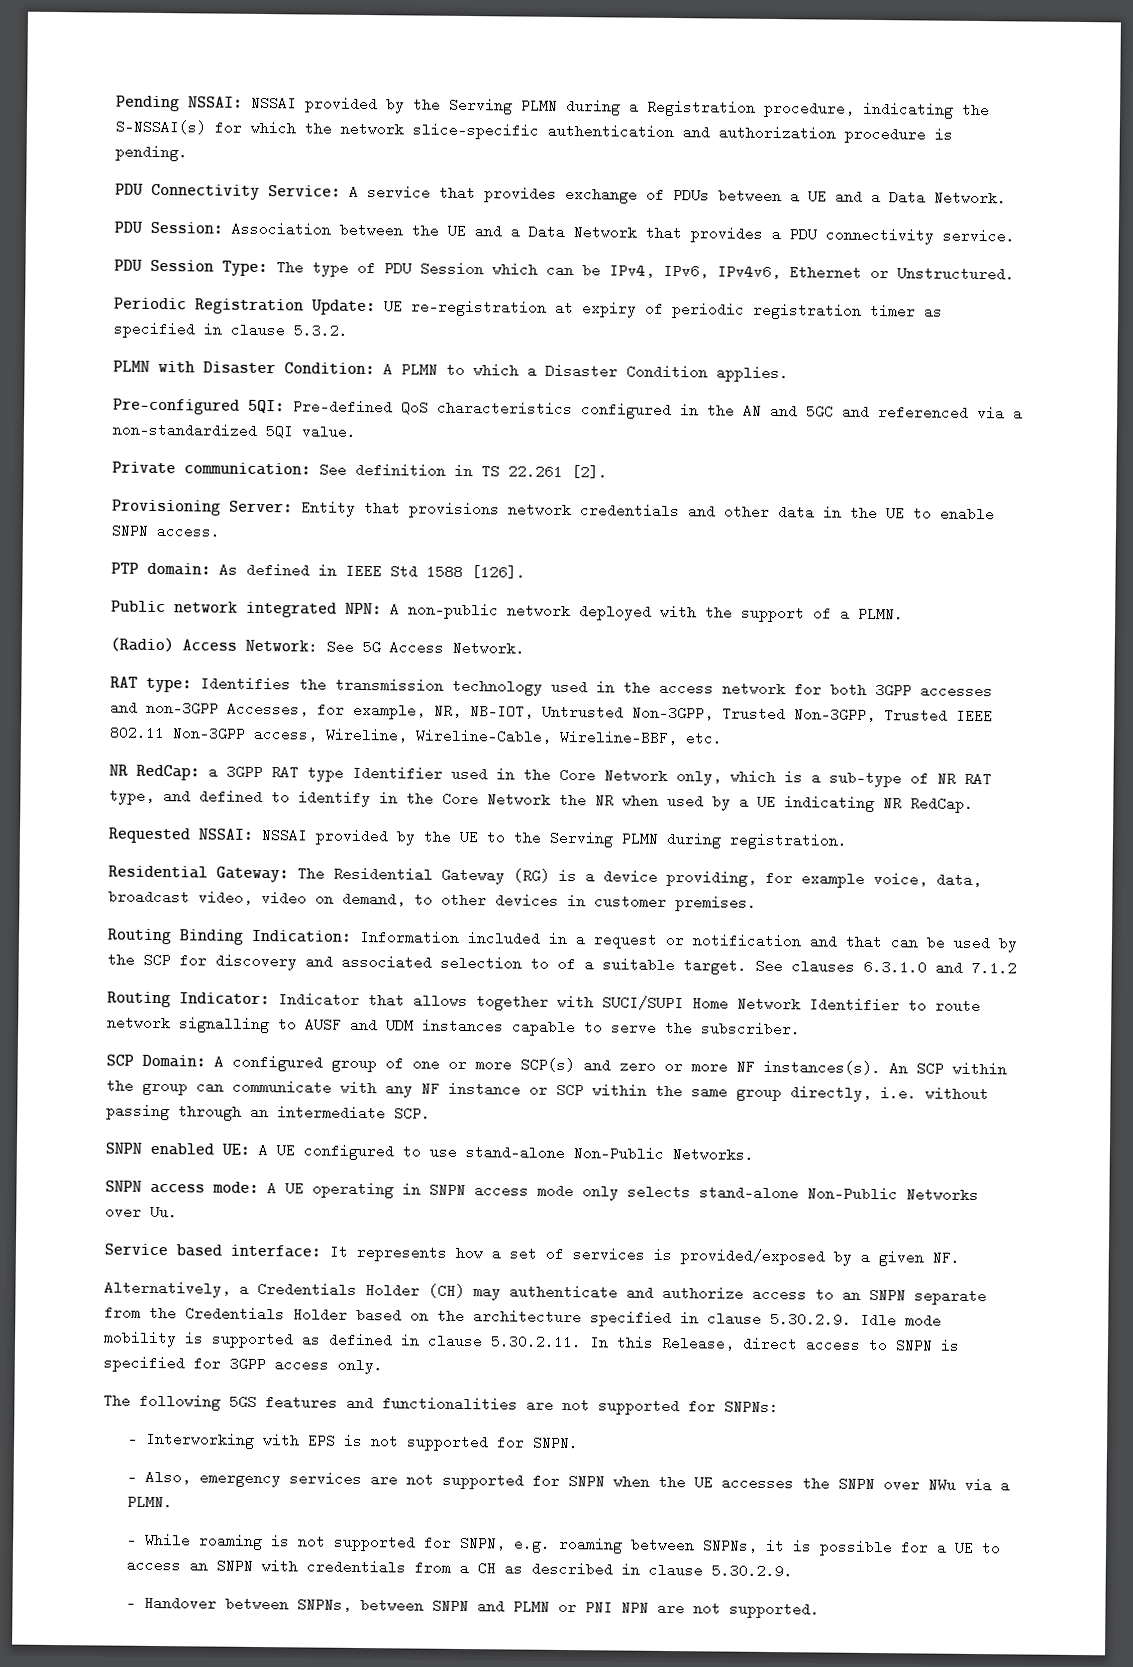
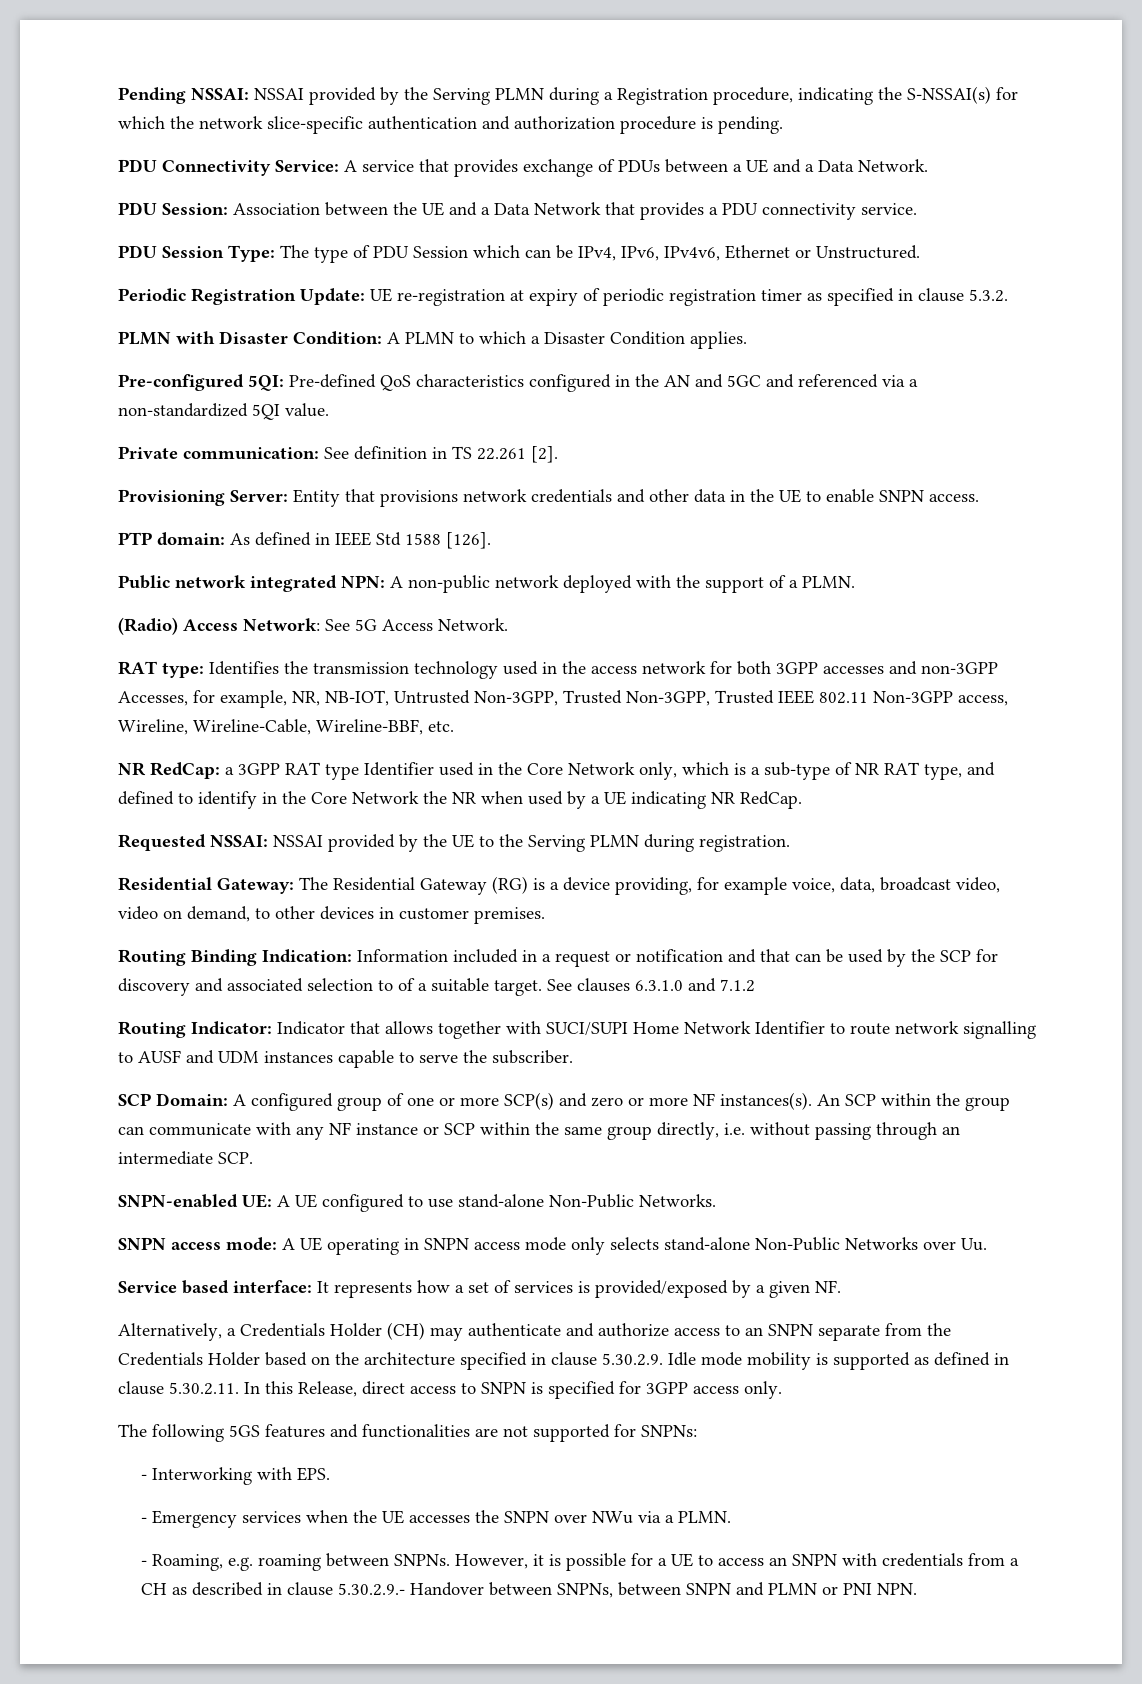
[105,1142,214,1156] SNPN enabled -> [118,1194,238,1208] SNPN-enabled
[306,1433,579,1452] [126,1469,605,1490] EPS is not supported for SNPN. // - Also, emergency services are not supported for SNPN -> [297,1467,331,1481] [141,1510,302,1528] EPS. // - Emergency services
[144,1532,506,1552] While roaming is not supported for SNPN, -> [152,1554,224,1571] Roaming,
[701,1538,758,1553] SNPNs, -> [394,1554,529,1569] SNPNs. However,
[710,1563,793,1579] [125,1595,136,1610] 5.30.2.9. // - -> [338,1583,406,1596] 5.30.2.9.-
[620,1600,820,1619] NPN are not supported. -> [877,1583,918,1595] NPN.

